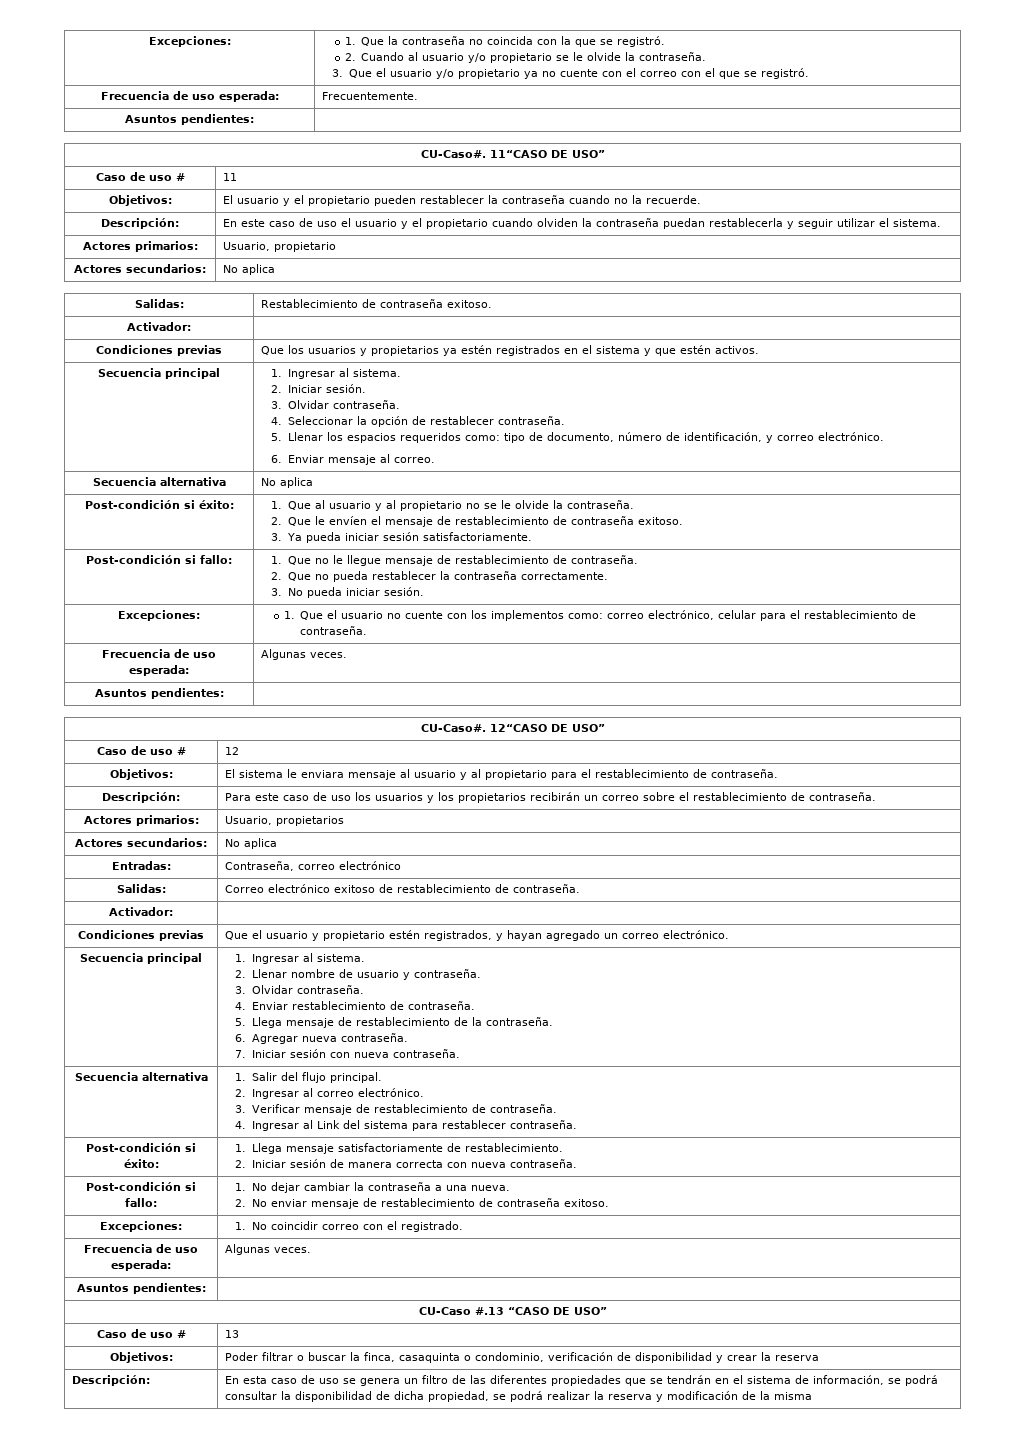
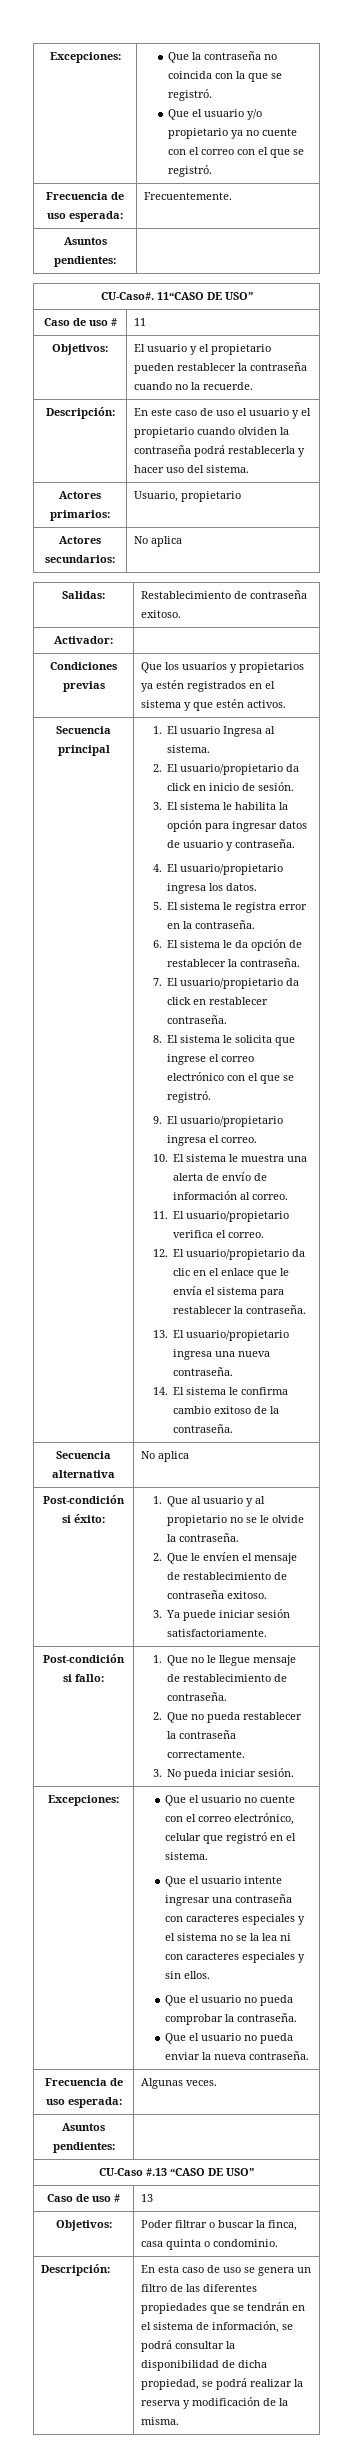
[148,36,231,47] [344,37,356,45] Excepciones: | 1. -> [49,52,121,63] Excepciones: |
[344,52,707,63] [332,69,344,77] 2. Cuando al usuario y/o propietario se le olvide la contraseña. // 3. -> (212, 95) none
[663,218,706,229] puedan -> [194,445,226,457] podrá
[798,218,890,229] seguir utilizar el -> [134,465,205,473] hacer uso del
[287,368,401,379] [271,384,366,393] [271,400,400,409] [271,416,565,427] [271,432,884,443] [271,454,435,465] Ingresar al sistema. // 2. Iniciar sesión. // 3. Olvidar contraseña. // 4. Seleccionar la opción de restablecer contraseña. // 5. Llenar los espacios requeridos como: tipo de documento, número de identificación, y correo electrónico. // 6. Enviar mensaje al correo. -> [167,726,276,737] [167,745,211,753] [152,764,300,775] [167,782,295,791] [152,802,289,810] [167,820,308,832] [167,839,296,851] [152,864,284,875] [167,883,258,894] [152,902,308,913] [167,920,256,929] [152,939,303,951] [167,958,301,967] [152,978,300,989] [167,997,269,1005] [167,1015,228,1024] [152,1035,296,1046] [167,1054,255,1065] [167,1072,295,1084] [167,1091,212,1103] [152,1116,284,1127] [167,1135,258,1146] [152,1154,308,1162] [173,1172,268,1181] [173,1191,289,1200] [152,1211,290,1222] [173,1230,265,1238] [152,1249,306,1260] [173,1268,290,1279] [173,1286,285,1298] [173,1305,307,1314] [152,1330,290,1341] [173,1349,271,1360] [173,1367,234,1376] [152,1387,289,1395] [173,1406,280,1414] [173,1424,234,1433] El usuario Ingresa al sistema. // 2. El usuario/propietario da click en inicio de sesión. // 3. El sistema le habilita la opción para ingresar datos de usuario y contraseña. // 4. El usuario/propietario ingresa los datos. // 5. El sistema le registra error en la contraseña. // 6. El sistema le da opción de restablecer la contraseña. // 7. El usuario/propietario da click en restablecer contraseña. // 8. El sistema le solicita que ingrese el correo electrónico con el que se registró. // 9. El usuario/propietario ingresa el correo. // 10. El sistema le muestra una alerta de envío de información al correo. // 11. El usuario/propietario verifica el correo. // 12. El usuario/propietario da clic en el enlace que le envía el sistema para restablecer la contraseña. // 13. El usuario/propietario ingresa una nueva contraseña. // 14. El sistema le confirma cambio exitoso de la contraseña.
[305,532,341,543] pueda -> [183,1610,217,1621] puede
[283,611,295,619] 1. -> (119, 1800) none
[471,610,917,621] [300,626,368,635] [102,649,216,658] [129,665,189,676] [261,649,348,660] [94,688,224,699] [420,724,605,732] [96,746,186,755] [225,747,240,755] [109,769,173,780] [225,769,779,780] [102,792,180,803] [225,792,877,803] [83,815,199,826] [225,816,345,826] [75,838,207,847] [225,838,278,849] [111,861,171,870] [225,861,402,871] [116,884,166,893] [225,884,581,893] [109,907,173,916] [78,930,204,941] [225,930,730,941] [80,953,202,964] [235,953,365,964] [235,969,481,980] [235,985,364,994] [235,1001,475,1010] [235,1017,553,1028] [235,1033,408,1044] [235,1049,460,1058] [74,1072,208,1081] [235,1072,382,1083] [235,1088,424,1099] [235,1104,557,1115] [235,1120,577,1131] [86,1143,196,1152] [123,1159,159,1168] [235,1143,563,1154] [235,1159,577,1168] [86,1182,196,1191] [125,1198,157,1207] [235,1182,510,1193] [235,1198,609,1209] [100,1221,182,1232] [235,1221,463,1232] los implementos como: correo electrónico, celular para el restablecimiento de contraseña. // Frecuencia de uso esperada: | Algunas veces. // Asuntos pendientes: | // CU-Caso#. 12“CASO DE USO” // Caso de uso # | 12 // Objetivos: | El sistema le enviara mensaje al usuario y al propietario para el restablecimiento de contraseña. // Descripción: | Para este caso de uso los usuarios y los propietarios recibirán un correo sobre el restablecimiento de contraseña. // Actores primarios: | Usuario, propietarios // Actores secundarios: | No aplica // Entradas: | Contraseña, correo electrónico // Salidas: | Correo electrónico exitoso de restablecimiento de contraseña. // Activador: | // Condiciones previas | Que el usuario y propietario estén registrados, y hayan agregado un correo electrónico. // Secuencia principal | 1. Ingresar al sistema. // 2. Llenar nombre de usuario y contraseña. // 3. Olvidar contraseña. // 4. Enviar restablecimiento de contraseña. // 5. Llega mensaje de restablecimiento de la contraseña. // 6. Agregar nueva contraseña. // 7. Iniciar sesión con nueva contraseña. // Secuencia alternativa | 1. Salir del flujo principal. // 2. Ingresar al correo electrónico. // 3. Verificar mensaje de restablecimiento de contraseña. // 4. Ingresar al Link del sistema para restablecer contraseña. // Post-condición si éxito: | 1. Llega mensaje satisfactoriamente de restablecimiento. // 2. Iniciar sesión de manera correcta con nueva contraseña. // Post-condición si fallo: | 1. No dejar cambiar la contraseña a una nueva. // 2. No enviar mensaje de restablecimiento de contraseña exitoso. // Excepciones: | 1. No coincidir correo con el registrado. -> [185,1813,294,1825] [164,1832,296,1844] [164,1852,208,1860] [164,1876,282,1887] [164,1894,292,1906] [164,1914,305,1925] [164,1933,291,1941] [164,1952,305,1963] [164,1971,210,1979] [164,1995,293,2006] [164,2013,297,2025] [164,2033,293,2044] [164,2051,309,2060] el correo electrónico, celular que registró en el sistema. // Que el usuario intente ingresar una contraseña con caracteres especiales y el sistema no se la lea ni con caracteres especiales y sin ellos. // Que el usuario no pueda comprobar la contraseña. // Que el usuario no pueda enviar la nueva contraseña.
[399,1352,820,1363] casaquinta o condominio, verificación de disponibilidad y crear la reserva -> [141,2239,279,2250] casa quinta o condominio.
[774,1392,813,1400] misma -> [141,2417,180,2425] misma.

